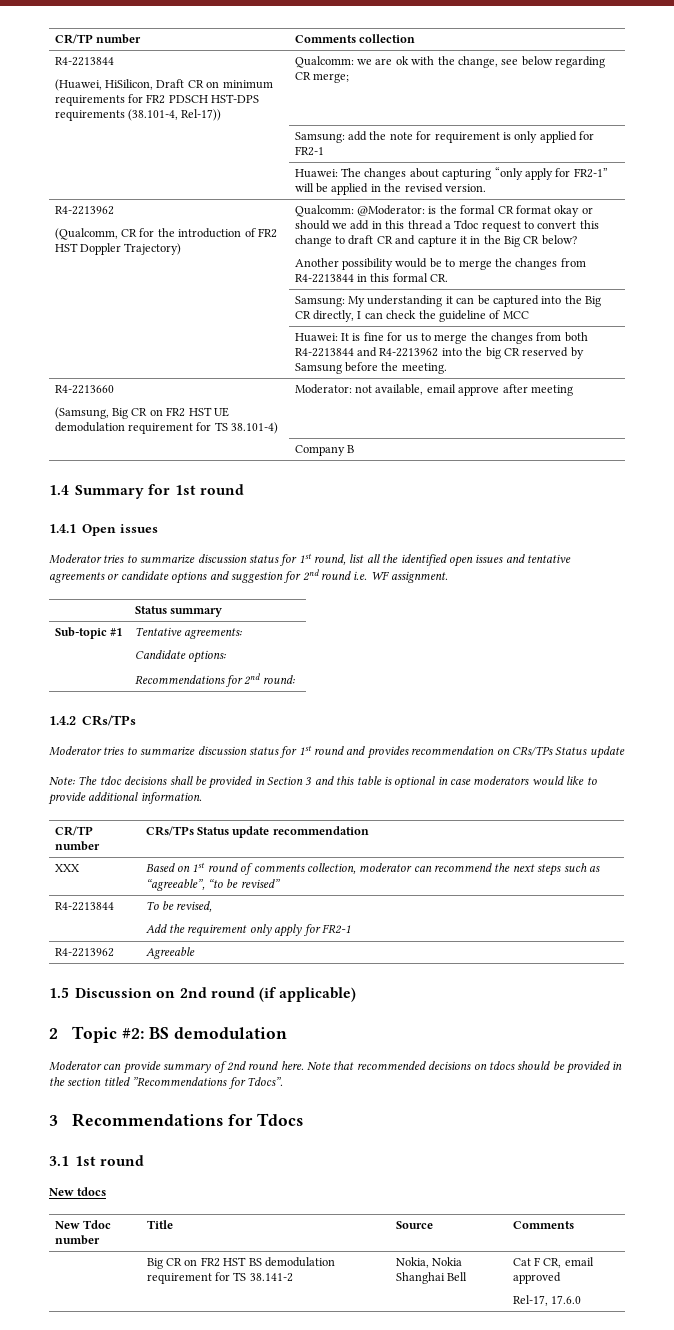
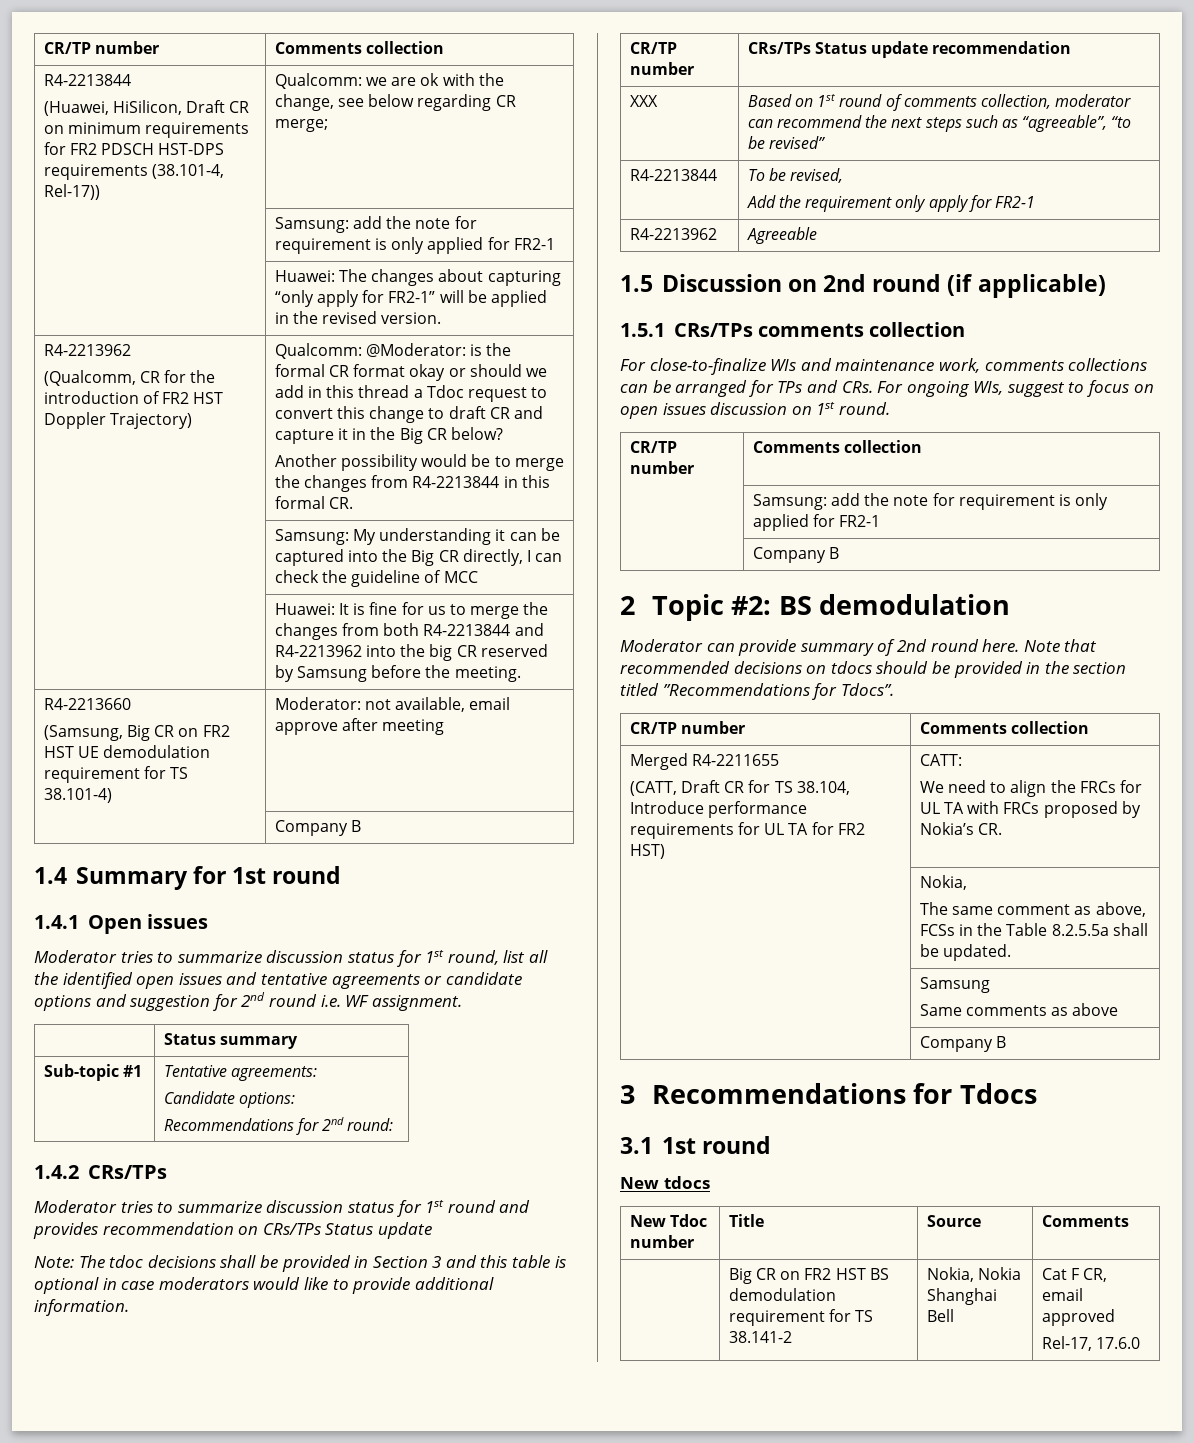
(357, 994) none -> [620,322,966,337] [620,358,1148,375] [620,380,1154,397] [620,402,890,419] [629,441,677,453] [629,461,694,474] [752,440,923,453] [752,493,1109,510] [752,514,881,531] [752,547,840,563] // 1.5.1 CRs/TPs comments collection // For close-to-finalize WIs and maintenance work, comments collections can be arranged for TPs and CRs. For ongoing WIs, suggest to focus on open issues discussion on 1st round. // CR/TP number | Comments collection // | Samsung: add the note for requirement is only applied for FR2-1 // | Company B
(283, 1081) none -> [629,721,746,734] [919,721,1090,734] [629,753,780,770] [629,780,850,796] [629,801,808,818] [629,822,865,839] [629,844,665,859] [919,754,962,766] [919,780,1142,797] [919,801,1141,818] [919,822,1003,835] [919,875,967,890] [919,902,1146,917] [919,923,1148,936] [919,944,1012,961] [919,977,990,993] [919,1003,1119,1016] [919,1036,1007,1052] // CR/TP number | Comments collection // Merged R4-2211655 // (CATT, Draft CR for TS 38.104, Introduce performance requirements for UL TA for FR2 HST) | CATT: // We need to align the FRCs for UL TA with FRCs proposed by Nokia’s CR. // | Nokia, // The same comment as above, FCSs in the Table 8.2.5.5a shall be updated. // | Samsung // Same comments as above // | Company B

